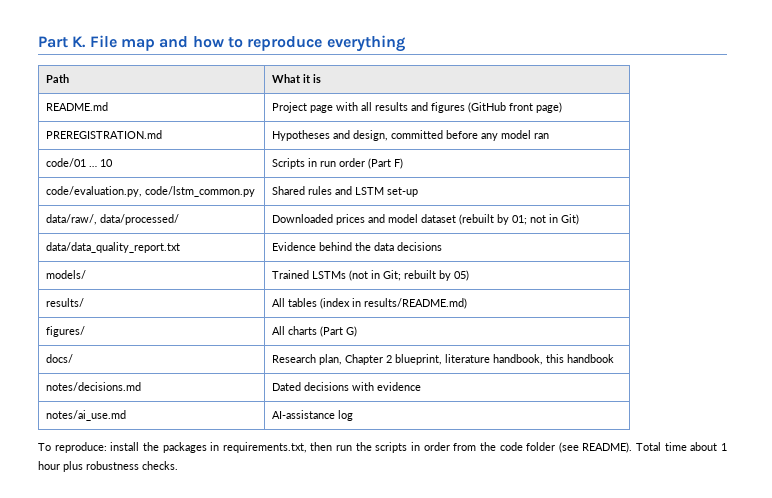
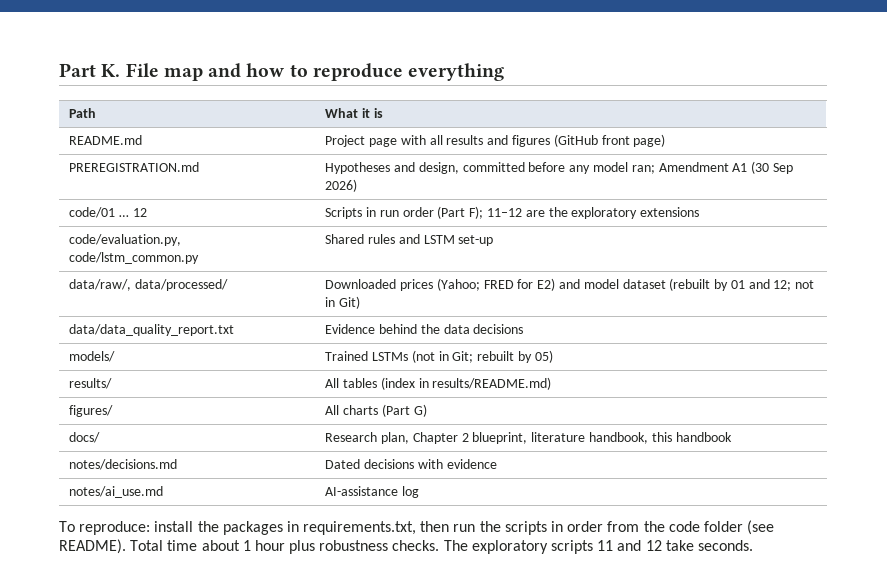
[533,133,549,139] ran -> [631,161,793,174] [325,179,358,192] ran; Amendment A1 (30 Sep 2026)
[99,159,113,167] 10 -> [132,208,147,217] 12
[393,158,403,169] F) -> [469,206,700,219] F); 11–12 are the exploratory extensions
(365, 219) none -> [436,278,556,291] (Yahoo; FRED for E2)
[511,215,527,225] 01; -> [730,279,792,291] 01 and 12;
(178, 465) none -> [443,540,753,554] The exploratory scripts 11 and 12 take seconds.

